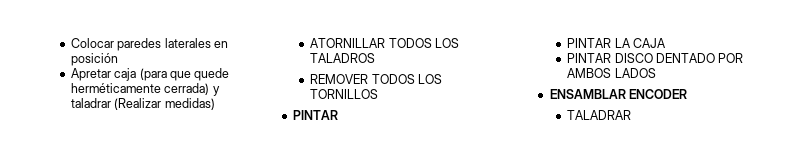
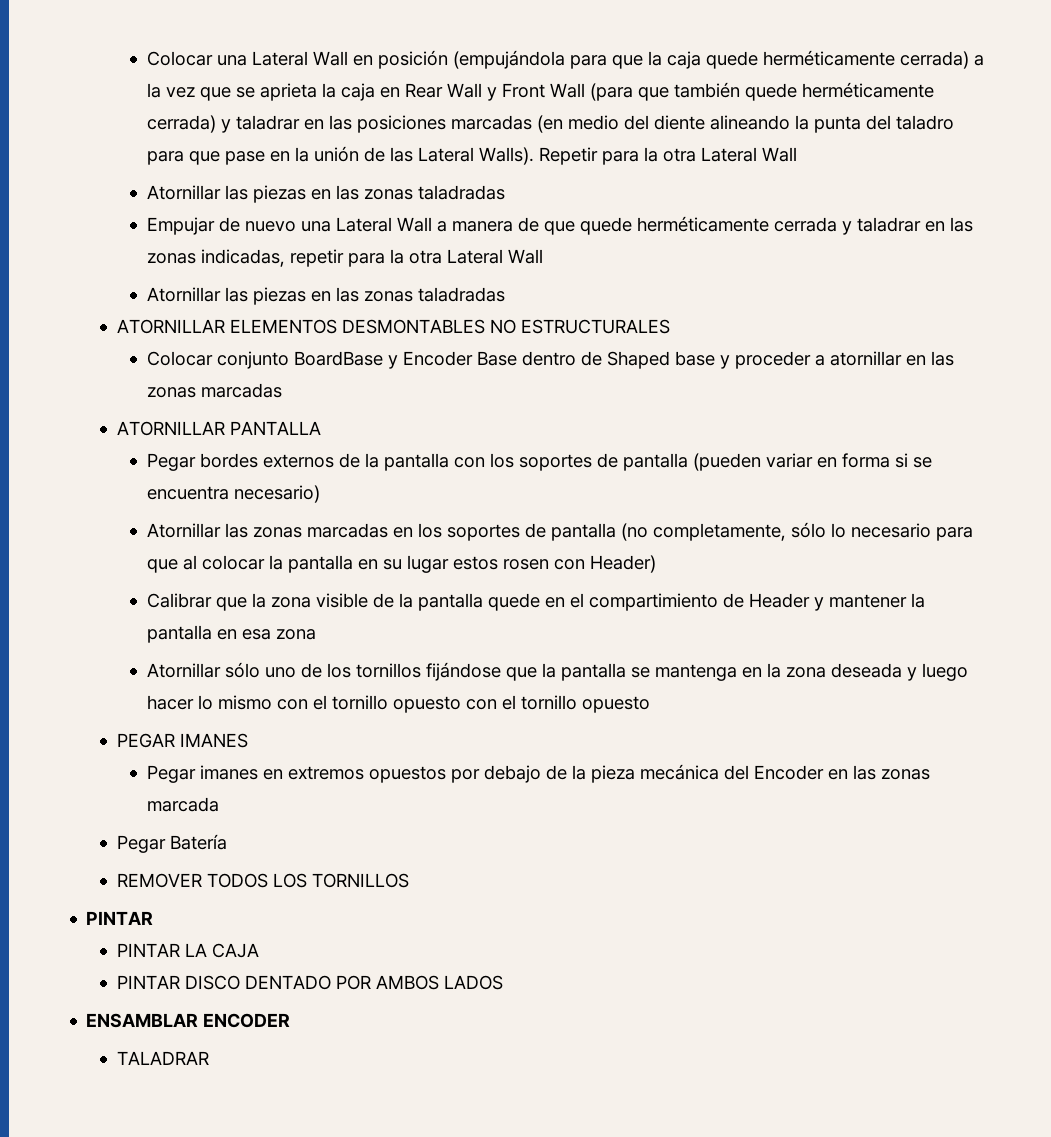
[70,38,211,51] Colocar paredes laterales -> [147,51,349,66] Colocar una Lateral Wall
[70,68,137,81] // Apretar caja -> [453,50,985,69] [147,83,586,101] (empujándola para que la caja quede herméticamente cerrada) a la vez que se aprieta la caja en Rear Wall y Front Wall
(192, 76) none -> [674,82,741,98] también
[114,98,215,110] [310,38,460,48] [310,53,376,63] (Realizar medidas) // ATORNILLAR TODOS LOS TALADROS -> [304,115,955,133] [147,146,798,165] [147,185,506,203] [147,216,974,235] [147,249,544,267] [147,287,506,305] [116,319,670,334] [147,351,955,369] [147,383,283,398] [116,421,321,436] [147,453,933,471] [147,485,321,503] [147,522,974,541] [147,555,657,573] [147,593,926,611] [147,625,317,643] [147,662,969,681] [147,695,651,713] [116,733,248,748] [147,764,931,783] [147,797,220,812] [116,834,227,853] en las posiciones marcadas (en medio del diente alineando la punta del taladro para que pase en la unión de las Lateral Walls). Repetir para la otra Lateral Wall // Atornillar las piezas en las zonas taladradas // Empujar de nuevo una Lateral Wall a manera de que quede herméticamente cerrada y taladrar en las zonas indicadas, repetir para la otra Lateral Wall // Atornillar las piezas en las zonas taladradas // ATORNILLAR ELEMENTOS DESMONTABLES NO ESTRUCTURALES // Colocar conjunto BoardBase y Encoder Base dentro de Shaped base y proceder a atornillar en las zonas marcadas // ATORNILLAR PANTALLA // Pegar bordes externos de la pantalla con los soportes de pantalla (pueden variar en forma si se encuentra necesario) // Atornillar las zonas marcadas en los soportes de pantalla (no completamente, sólo lo necesario para que al colocar la pantalla en su lugar estos rosen con Header) // Calibrar que la zona visible de la pantalla quede en el compartimiento de Header y mantener la pantalla en esa zona // Atornillar sólo uno de los tornillos fijándose que la pantalla se mantenga en la zona deseada y luego hacer lo mismo con el tornillo opuesto con el tornillo opuesto // PEGAR IMANES // Pegar imanes en extremos opuestos por debajo de la pieza mecánica del Encoder en las zonas marcada // Pegar Batería

